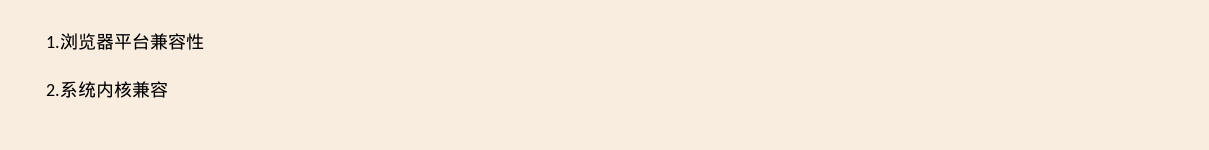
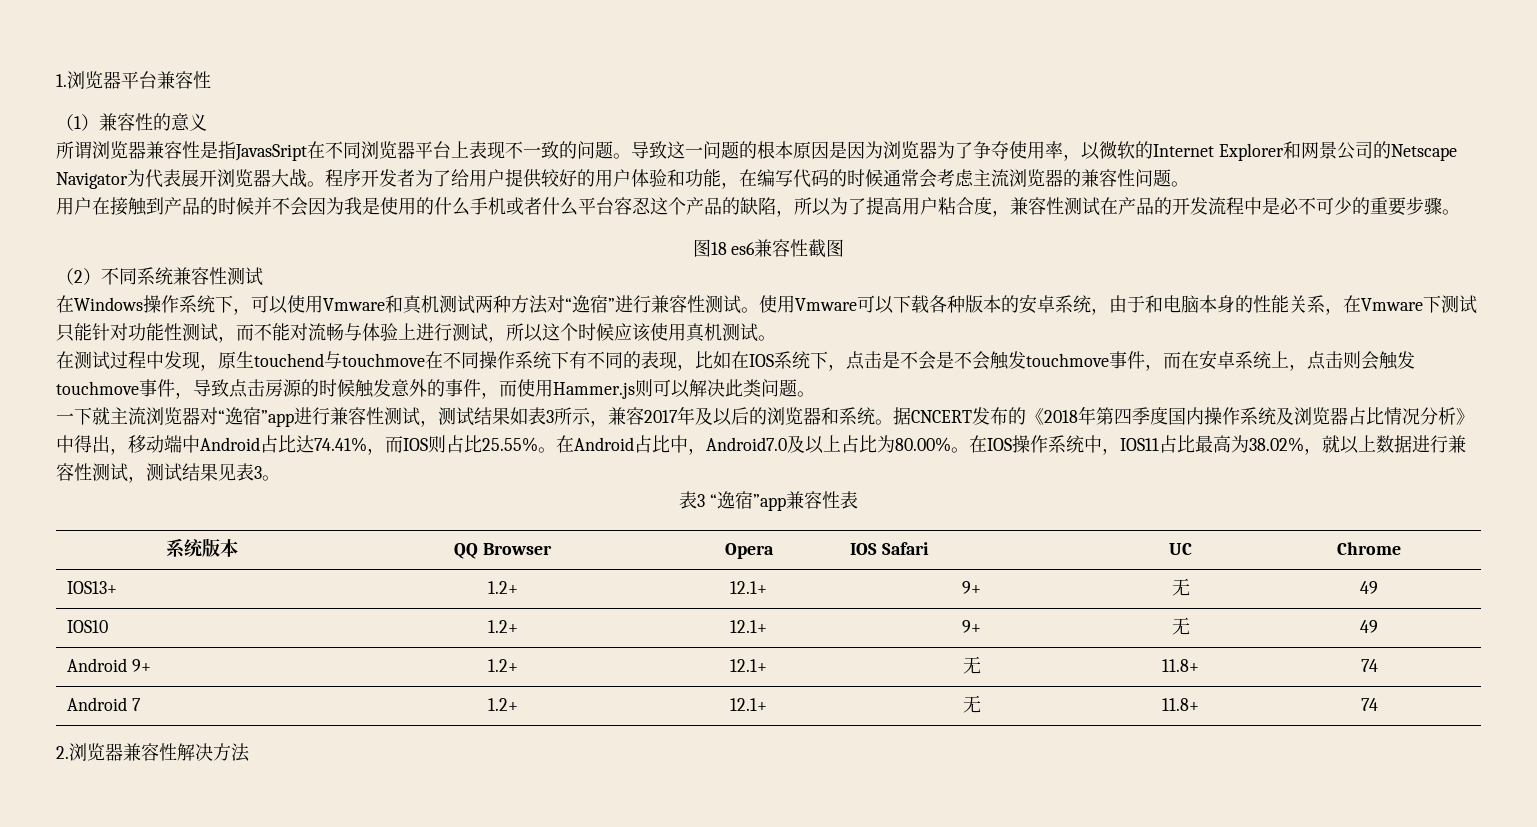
[46,81,168,98] 2.系统内核兼容 -> [56,113,207,131] [56,141,1457,161] [56,169,1189,189] [56,197,1460,217] [692,239,845,258] [56,267,263,286] [56,294,1477,315] [56,323,776,343] [56,350,1415,371] [56,379,815,399] [56,406,1474,427] [56,435,1466,455] [56,463,280,483] [679,491,858,511] [166,538,238,558] [454,543,552,559] [724,543,774,559] [850,542,930,555] [1169,543,1192,555] [1337,542,1401,555] [67,581,118,594] [487,581,518,594] [730,581,767,594] [962,581,981,594] [1171,578,1190,596] [1360,581,1378,594] [67,620,109,633] [487,620,518,633] [730,620,767,633] [962,620,981,633] [1171,617,1190,635] [1360,620,1378,633] [67,658,152,672] [487,659,518,672] [730,659,767,672] [962,656,981,674] [1162,659,1199,672] [1360,659,1378,672] [67,697,142,711] [487,698,518,711] [730,698,767,711] [962,695,981,713] [1162,698,1199,711] [1360,698,1378,711] [56,743,250,762] （1）兼容性的意义 // 所谓浏览器兼容性是指JavasSript在不同浏览器平台上表现不一致的问题。导致这一问题的根本原因是因为浏览器为了争夺使用率，以微软的Internet Explorer和网景公司的Netscape Navigator为代表展开浏览器大战。程序开发者为了给用户提供较好的用户体验和功能，在编写代码的时候通常会考虑主流浏览器的兼容性问题。 // 用户在接触到产品的时候并不会因为我是使用的什么手机或者什么平台容忍这个产品的缺陷，所以为了提高用户粘合度，兼容性测试在产品的开发流程中是必不可少的重要步骤。 // 图18 es6兼容性截图 // （2）不同系统兼容性测试 // 在Windows操作系统下，可以使用Vmware和真机测试两种方法对“逸宿”进行兼容性测试。使用Vmware可以下载各种版本的安卓系统，由于和电脑本身的性能关系，在Vmware下测试只能针对功能性测试，而不能对流畅与体验上进行测试，所以这个时候应该使用真机测试。 // 在测试过程中发现，原生touchend与touchmove在不同操作系统下有不同的表现，比如在IOS系统下，点击是不会是不会触发touchmove事件，而在安卓系统上，点击则会触发touchmove事件，导致点击房源的时候触发意外的事件，而使用Hammer.js则可以解决此类问题。 // 一下就主流浏览器对“逸宿”app进行兼容性测试，测试结果如表3所示，兼容2017年及以后的浏览器和系统。据CNCERT发布的《2018年第四季度国内操作系统及浏览器占比情况分析》中得出，移动端中Android占比达74.41%，而IOS则占比25.55%。在Android占比中，Android7.0及以上占比为80.00%。在IOS操作系统中，IOS11占比最高为38.02%，就以上数据进行兼容性测试，测试结果见表3。 // 表3 “逸宿”app兼容性表 // 系统版本 | QQ Browser | Opera | IOS Safari | UC | Chrome // IOS13+ | 1.2+ | 12.1+ | 9+ | 无 | 49 // IOS10 | 1.2+ | 12.1+ | 9+ | 无 | 49 // Android 9+ | 1.2+ | 12.1+ | 无 | 11.8+ | 74 // Android 7 | 1.2+ | 12.1+ | 无 | 11.8+ | 74 // 2.浏览器兼容性解决方法

